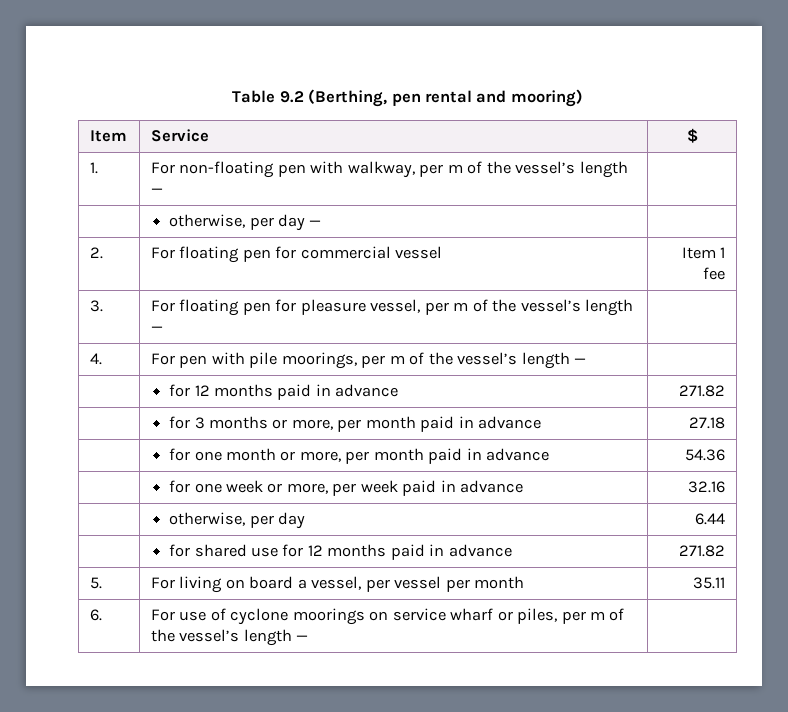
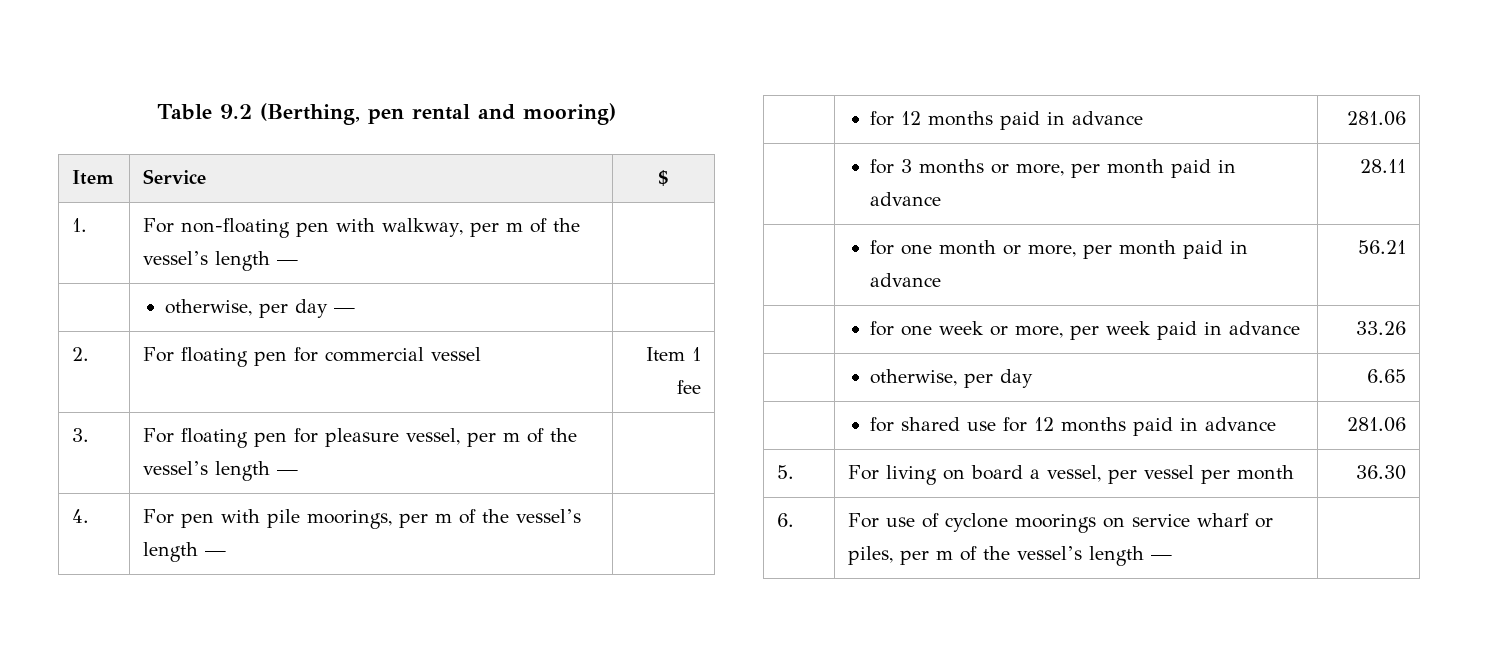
[679,385,726,397] 271.82 -> [1346,111,1406,126] 281.06
[689,417,726,429] 27.18 -> [1359,159,1406,173] 28.11
[685,449,726,461] 54.36 -> [1357,240,1406,254] 56.21
[688,481,726,493] 32.16 -> [1355,321,1406,335] 33.26
[695,513,726,525] 6.44 -> [1366,369,1406,383] 6.65
[679,545,726,557] 271.82 -> [1346,417,1406,432] 281.06
[693,577,726,589] 35.11 -> [1355,465,1406,480] 36.30

